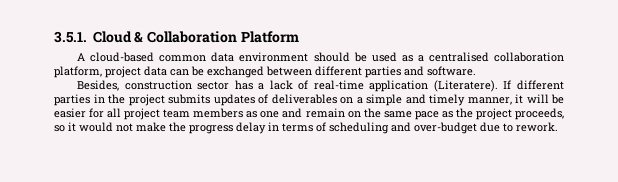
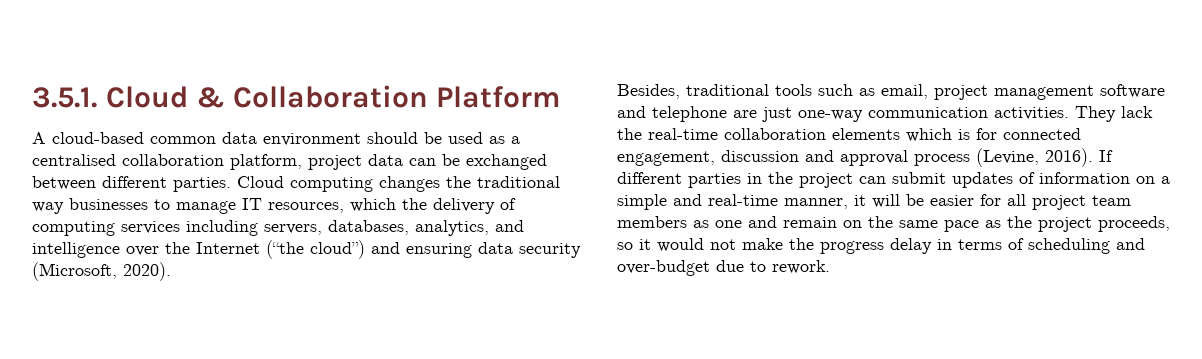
[365,66,476,78] [77,80,498,92] parties and software. // Besides, construction sector has a lack of real-time application (Literatere). -> [173,176,560,192] [32,198,516,214] [32,220,524,236] [32,240,581,259] [32,262,171,281] [617,84,1165,100] [617,106,1153,122] [617,128,1081,142] [617,148,1093,167] parties. Cloud computing changes the traditional way businesses to manage IT resources, which the delivery of computing services including servers, databases, analytics, and intelligence over the Internet (“the cloud”) and ensuring data security (Microsoft, 2020). // Besides, traditional tools such as email, project management software and telephone are just one-way communication activities. They lack the real-time collaboration elements which is for connected engagement, discussion and approval process (Levine, 2016).
[168,94,210,104] submits -> [859,172,946,184] can submit
[271,94,337,104] deliverables -> [1039,172,1130,184] information
[429,94,465,106] timely -> [708,194,778,206] real-time

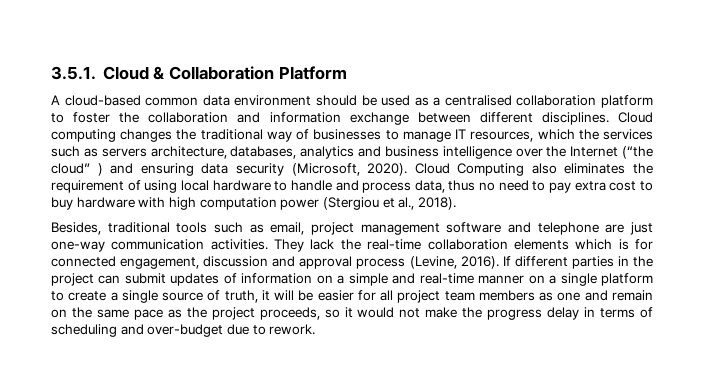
[230,154,547,170] platform, project data can be exchanged -> [600,95,653,108] [51,112,409,125] platform to foster the collaboration and information exchange
[173,177,231,192] parties. -> [541,112,609,125] disciplines.
(64, 208) none -> [296,129,310,140] of
[433,198,516,214] [32,220,524,236] delivery of computing services including servers, databases, analytics, and -> [603,129,653,140] [51,146,439,159] services such as servers architecture, databases, analytics and business
[310,240,365,259] cloud”) -> [51,163,103,176] cloud” )
(171, 271) none -> [414,163,653,176] [51,180,653,193] [51,197,456,210] Cloud Computing also eliminates the requirement of using local hardware to handle and process data, thus no need to pay extra cost to buy hardware with high computation power (Stergiou et al., 2018).
[784,198,848,209] manner, -> [478,273,653,286] [51,290,258,303] manner on a single platform to create a single source of truth,

